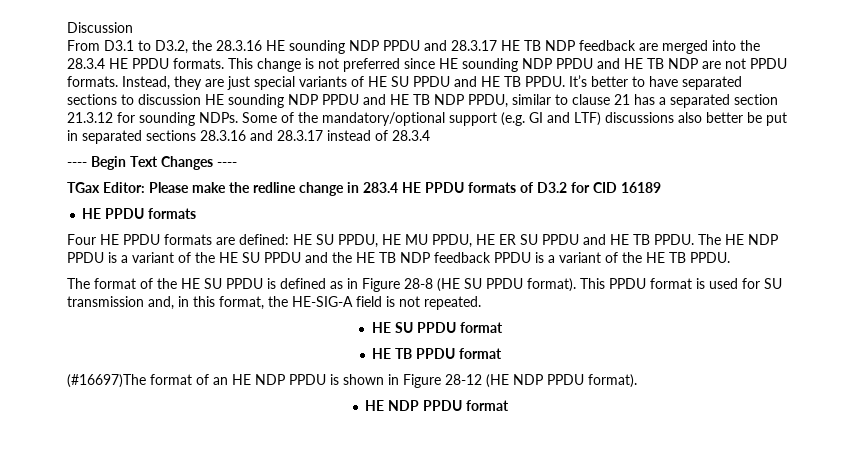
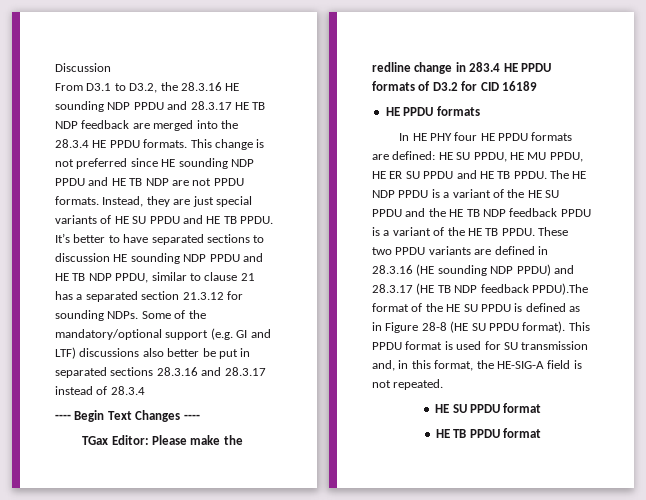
[67,234,96,245] Four -> [399,132,478,141] In HE PHY four
[67,278,90,289] // The -> [538,227,568,236] [372,246,548,255] [372,264,574,276] [372,283,588,295] These two PPDU variants are defined in 28.3.16 (HE sounding NDP PPDU) and 28.3.17 (HE TB NDP feedback PPDU).The
[67,374,637,388] [365,400,510,411] // (#16697)The format of an HE NDP PPDU is shown in Figure 28-12 (HE NDP PPDU format). // HE NDP PPDU format -> (541, 433) none

